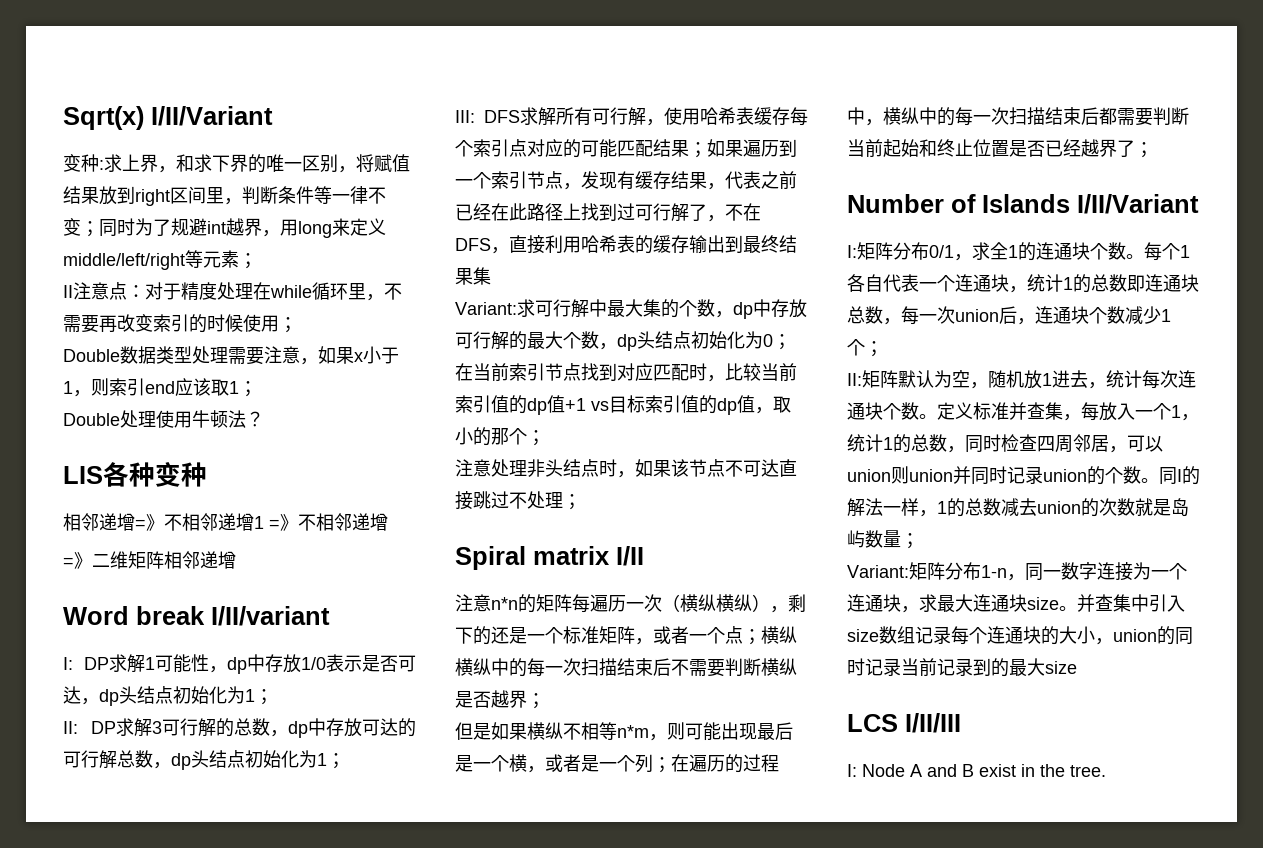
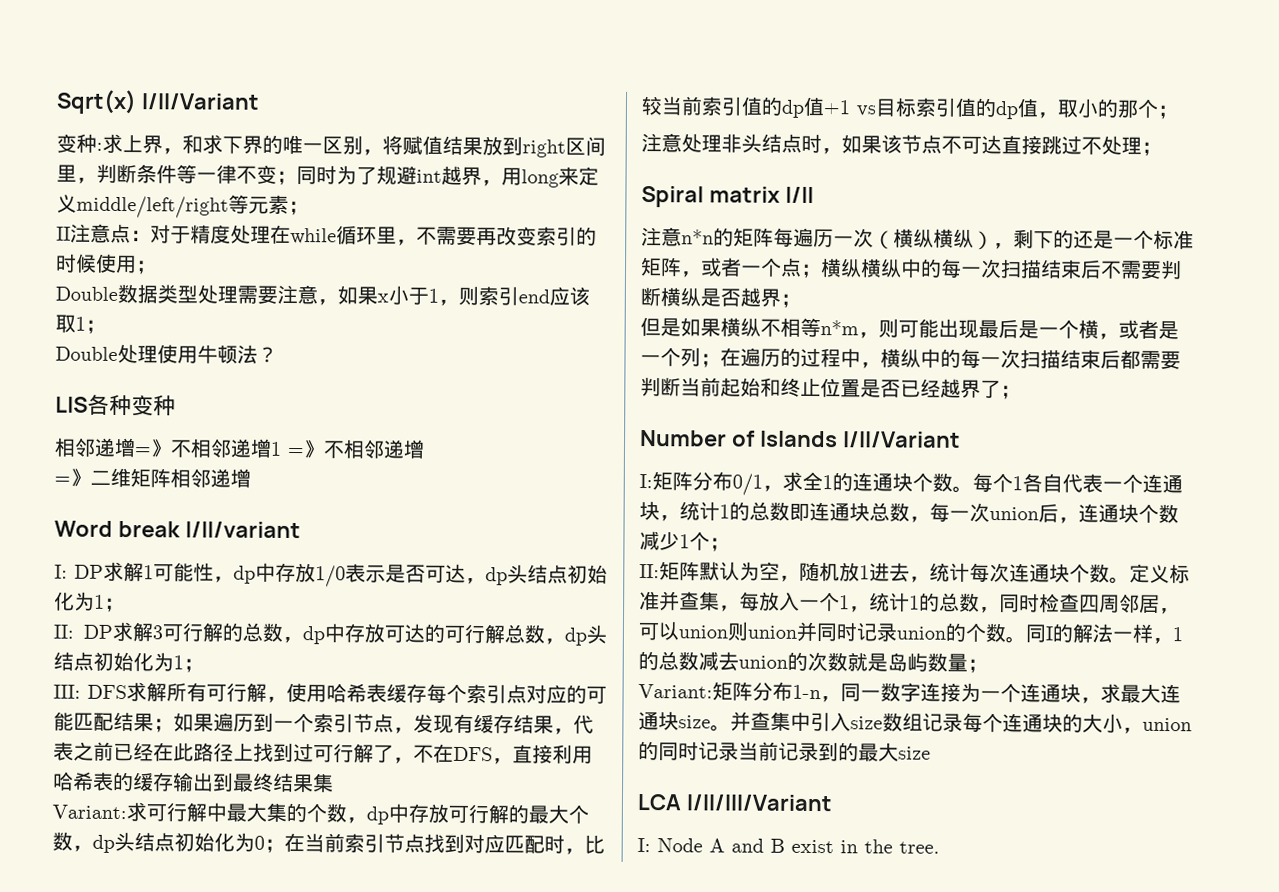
[847,713,961,733] LCS I/II/III -> [637,793,832,812] LCA I/II/III/Variant

